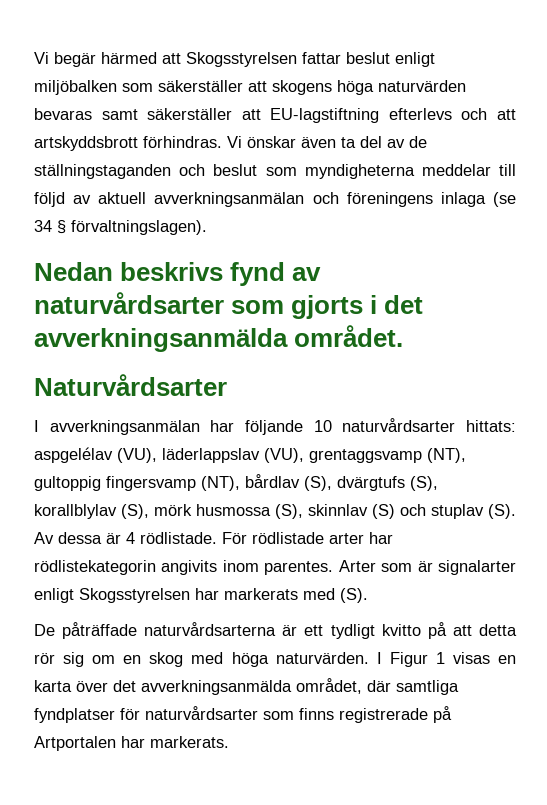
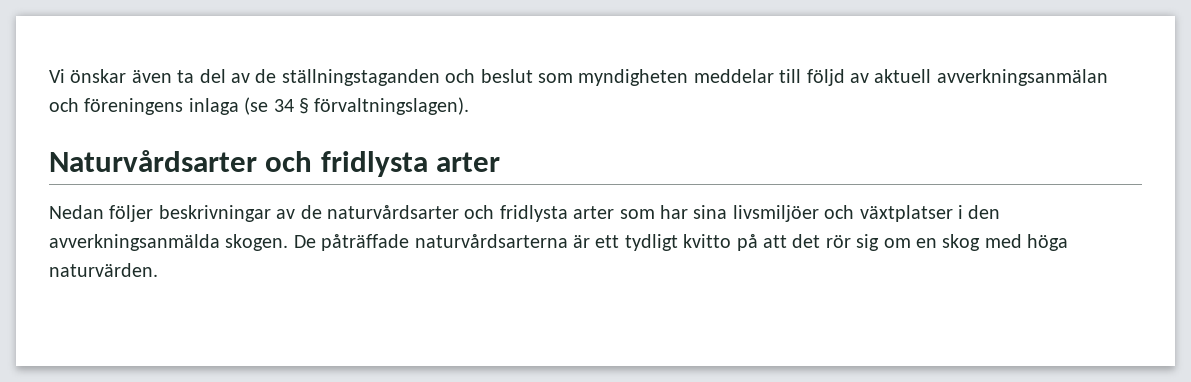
[34,52,435,67] [34,80,466,95] [34,108,516,123] [34,136,242,151] Vi begär härmed att Skogsstyrelsen fattar beslut enligt miljöbalken som säkerställer att skogens höga naturvärden bevaras samt säkerställer att EU-lagstiftning efterlevs och att artskyddsbrott förhindras. Vi -> [49,69,65,83] Vi
[304,164,415,179] myndigheterna -> [578,69,689,86] myndigheten
[34,262,322,286] [34,292,424,319] [34,325,404,352] [34,374,227,396] [34,418,516,435] [34,447,466,463] [34,474,438,491] [34,504,516,519] [34,532,393,544] [34,560,516,575] [34,588,368,603] Nedan beskrivs fynd av naturvårdsarter som gjorts i det avverkningsanmälda området. // Naturvårdsarter // I avverkningsanmälan har följande 10 naturvårdsarter hittats: aspgelélav (VU), läderlappslav (VU), grentaggsvamp (NT), gultoppig fingersvamp (NT), bårdlav (S), dvärgtufs (S), korallblylav (S), mörk husmossa (S), skinnlav (S) och stuplav (S). Av dessa är 4 rödlistade. För rödlistade arter har rödlistekategorin angivits inom parentes. Arter som är signalarter enligt Skogsstyrelsen har markerats med (S). // -> [49,150,501,177] [49,205,1001,222] [49,234,289,251] Naturvårdsarter och fridlysta arter // Nedan följer beskrivningar av de naturvårdsarter och fridlysta arter som har sina livsmiljöer och växtplatser i den avverkningsanmälda skogen.
[478,624,517,636] detta -> [792,234,821,248] det
[376,652,516,667] [34,678,459,695] [34,706,452,723] [34,736,229,751] I Figur 1 visas en karta över det avverkningsanmälda området, där samtliga fyndplatser för naturvårdsarter som finns registrerade på Artportalen har markerats. -> (158, 270) none

